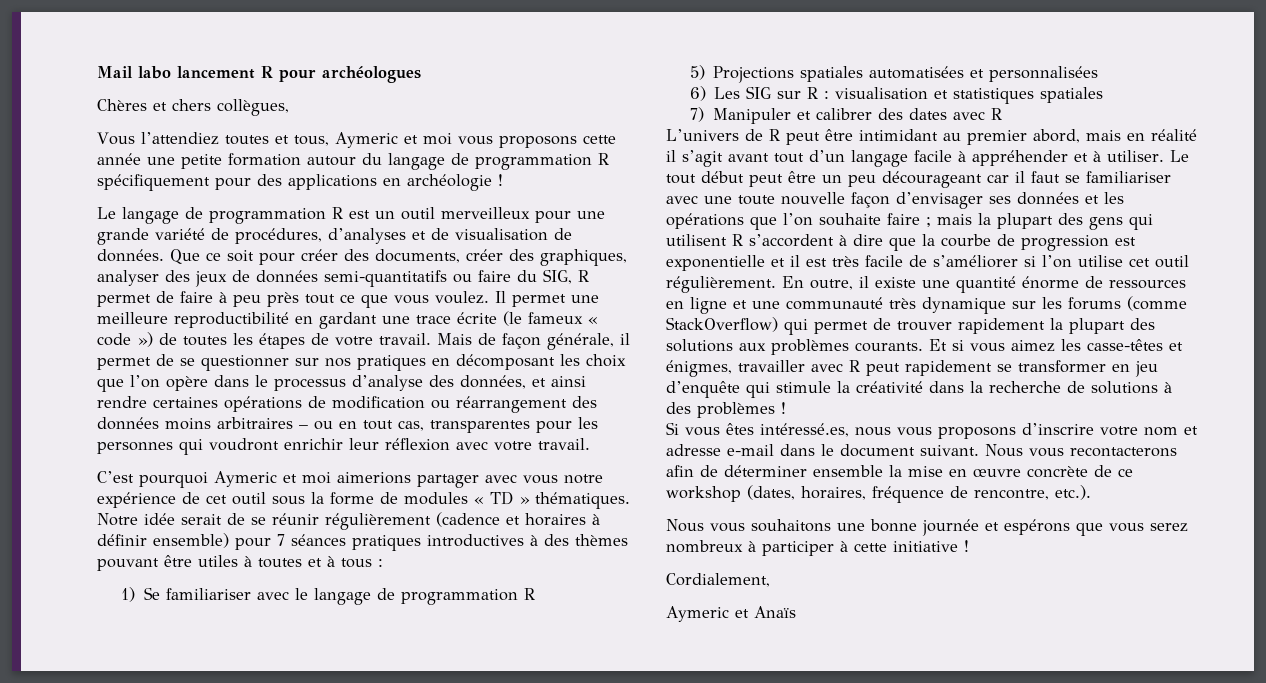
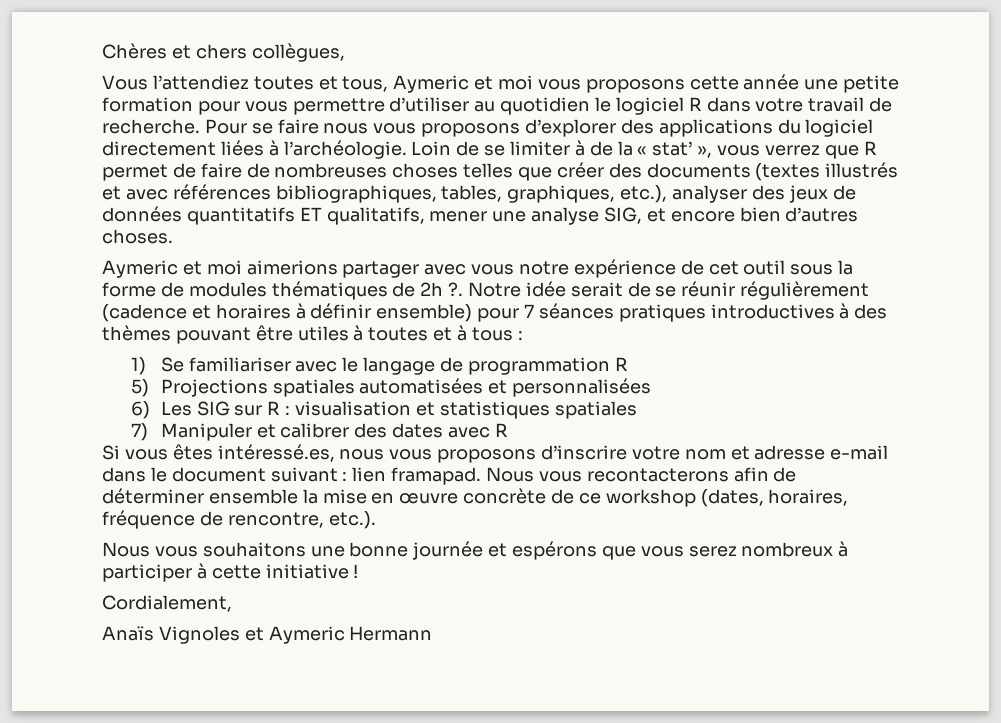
[97,66,421,83] Mail labo lancement R pour archéologues // -> (102, 51) none
[307,153,609,170] [97,174,503,191] [97,207,605,224] [97,228,572,245] [97,249,627,266] autour du langage de programmation R spécifiquement pour des applications en archéologie ! // Le langage de programmation R est un outil merveilleux pour une grande variété de procédures, d’analyses et de visualisation de données. Que ce soit pour créer des documents, créer des graphiques, -> [197,97,893,115] [102,119,874,137] [102,140,877,159] [102,162,899,181] [102,184,668,203] pour vous permettre d’utiliser au quotidien le logiciel R dans votre travail de recherche. Pour se faire nous vous proposons d’explorer des applications du logiciel directement liées à l’archéologie. Loin de se limiter à de la « stat’ », vous verrez que R permet de faire de nombreuses choses telles que créer des documents (textes illustrés et avec références bibliographiques, tables, graphiques, etc.),
[324,269,589,287] [97,291,599,308] [97,311,598,329] [97,332,630,350] [97,354,626,371] [97,375,586,392] [97,396,597,413] [97,417,598,433] [97,438,590,455] [97,471,208,488] semi-quantitatifs ou faire du SIG, R permet de faire à peu près tout ce que vous voulez. Il permet une meilleure reproductibilité en gardant une trace écrite (le fameux « code ») de toutes les étapes de votre travail. Mais de façon générale, il permet de se questionner sur nos pratiques en décomposant les choix que l’on opère dans le processus d’analyse des données, et ainsi rendre certaines opérations de modification ou réarrangement des données moins arbitraires – ou en tout cas, transparentes pour les personnes qui voudront enrichir leur réflexion avec votre travail. // C’est pourquoi -> [186,207,859,225] [102,229,173,244] quantitatifs ET qualitatifs, mener une analyse SIG, et encore bien d’autres choses. //
[474,491,630,509] « TD » thématiques. -> [271,281,464,300] thématiques de 2h ?.
[666,129,1197,145] [666,150,1189,167] [666,171,1171,188] [666,192,1124,209] [666,213,1153,230] [666,234,1136,251] [666,255,1189,271] [666,276,1186,293] [666,296,1187,314] [666,317,1155,335] [666,339,1183,355] [666,360,1158,377] [666,381,1172,398] [666,402,786,418] // L’univers de R peut être intimidant au premier abord, mais en réalité il s’agit avant tout d’un langage facile à appréhender et à utiliser. Le tout début peut être un peu décourageant car il faut se familiariser avec une toute nouvelle façon d’envisager ses données et les opérations que l’on souhaite faire ; mais la plupart des gens qui utilisent R s’accordent à dire que la courbe de progression est exponentielle et il est très facile de s’améliorer si l’on utilise cet outil régulièrement. En outre, il existe une quantité énorme de ressources en ligne et une communauté très dynamique sur les forums (comme StackOverflow) qui permet de trouver rapidement la plupart des solutions aux problèmes courants. Et si vous aimez les casse-têtes et énigmes, travailler avec R peut rapidement se transformer en jeu d’enquête qui stimule la créativité dans la recherche de solutions à des problèmes ! -> (508, 430) none
[920,445,979,456] suivant. -> [270,467,482,485] suivant : lien framapad.
[666,606,796,622] Aymeric et Anaïs -> [102,626,433,644] Anaïs Vignoles et Aymeric Hermann

